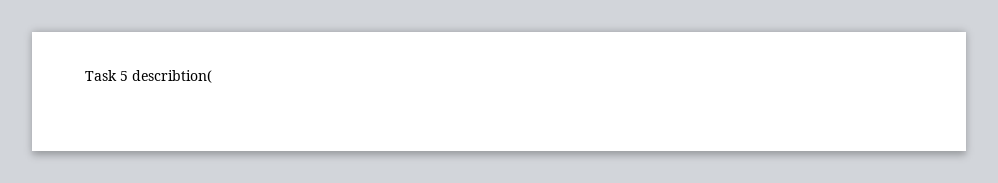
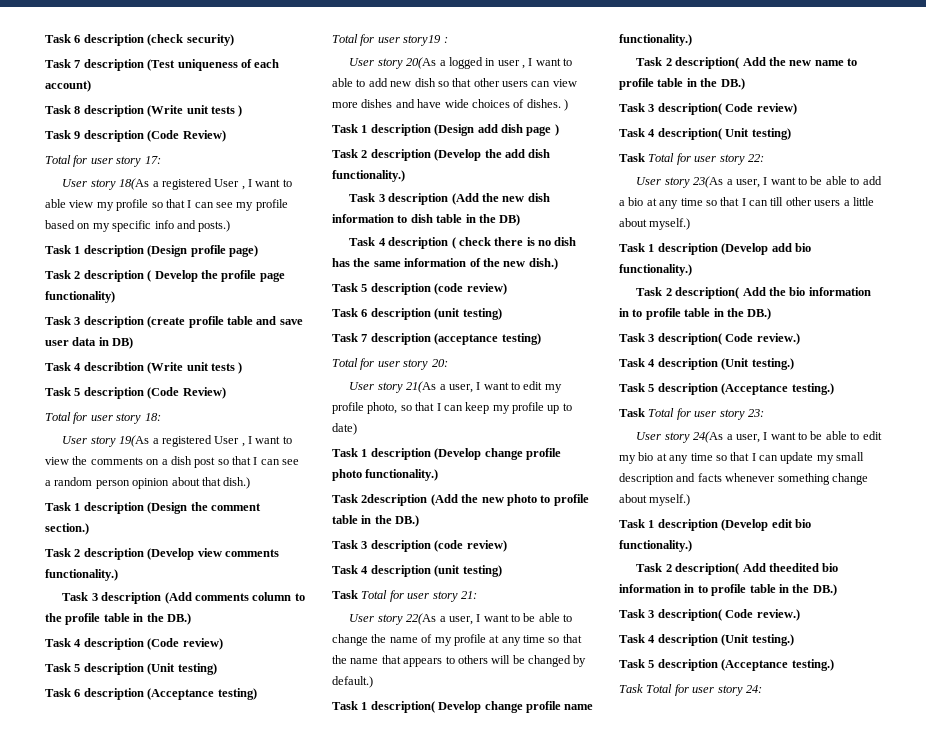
[85,70,212,83] Task 5 describtion( -> [45,34,234,46] [45,59,280,71] [45,80,91,92] [45,105,243,117] [45,130,226,142] [45,155,161,167] [62,178,292,190] [45,199,288,211] [45,220,231,232] [45,245,258,257] [45,270,285,282] [45,291,115,303] [45,316,303,328] [45,337,134,349] [45,362,243,374] [45,387,226,399] [45,412,161,424] [62,435,292,447] [45,456,300,468] [45,477,251,489] [45,502,261,514] [45,523,89,535] [45,548,279,560] [45,569,118,581] [62,592,305,604] [45,613,191,625] [45,638,223,650] [45,663,217,675] [45,688,257,700] [332,34,448,46] [349,57,573,69] [332,78,577,87] [332,99,568,111] [332,124,559,136] [332,149,551,161] [332,170,405,182] [349,193,550,205] [332,214,521,226] [349,237,577,249] [332,258,558,270] [332,283,507,295] [332,308,502,320] [332,333,541,345] [332,358,448,370] [349,381,562,393] [332,402,572,414] [332,423,357,435] [332,448,561,460] [332,469,439,481] [332,494,589,506] [332,515,420,527] [332,540,507,552] [332,565,502,577] [332,590,477,602] [349,613,573,625] [332,634,582,646] [332,655,587,667] [332,676,373,688] [332,701,594,713] [619,34,692,46] [636,57,858,69] [619,78,745,90] [619,103,797,115] [619,128,791,140] [619,153,764,165] [636,176,882,188] [619,197,874,209] [619,218,691,230] [619,243,811,255] [619,264,692,276] [636,287,871,299] [619,308,772,320] [619,333,800,345] [619,358,794,370] [619,383,834,395] [619,408,764,420] [636,431,882,443] [619,452,865,464] [619,473,868,485] [619,494,691,506] [619,519,811,531] [619,540,692,552] [636,563,839,575] [619,584,837,596] [619,609,800,621] [619,634,794,646] [619,659,834,671] [619,684,762,696] Task 6 description (check security) // Task 7 description (Test uniqueness of each account) // Task 8 description (Write unit tests ) // Task 9 description (Code Review) // Total for user story 17: // User story 18(As a registered User , I want to able view my profile so that I can see my profile based on my specific info and posts.) // Task 1 description (Design profile page) // Task 2 description ( Develop the profile page functionality) // Task 3 description (create profile table and save user data in DB) // Task 4 describtion (Write unit tests ) // Task 5 description (Code Review) // Total for user story 18: // User story 19(As a registered User , I want to view the comments on a dish post so that I can see a random person opinion about that dish.) // Task 1 description (Design the comment section.) // Task 2 description (Develop view comments functionality.) // Task 3 description (Add comments column to the profile table in the DB.) // Task 4 description (Code review) // Task 5 description (Unit testing) // Task 6 description (Acceptance testing) // Total for user story19 : // User story 20(As a logged in user , I want to able to add new dish so that other users can view more dishes and have wide choices of dishes. ) // Task 1 description (Design add dish page ) // Task 2 description (Develop the add dish functionality.) // Task 3 description (Add the new dish information to dish table in the DB) // Task 4 description ( check there is no dish has the same information of the new dish.) // Task 5 description (code review) // Task 6 description (unit testing) // Task 7 description (acceptance testing) // Total for user story 20: // User story 21(As a user, I want to edit my profile photo, so that I can keep my profile up to date) // Task 1 description (Develop change profile photo functionality.) // Task 2description (Add the new photo to profile table in the DB.) // Task 3 description (code review) // Task 4 description (unit testing) // Task Total for user story 21: // User story 22(As a user, I want to be able to change the name of my profile at any time so that the name that appears to others will be changed by default.) // Task 1 description( Develop change profile name functionality.) // Task 2 description( Add the new name to profile table in the DB.) // Task 3 description( Code review) // Task 4 description( Unit testing) // Task Total for user story 22: // User story 23(As a user, I want to be able to add a bio at any time so that I can till other users a little about myself.) // Task 1 description (Develop add bio functionality.) // Task 2 description( Add the bio information in to profile table in the DB.) // Task 3 description( Code review.) // Task 4 description (Unit testing.) // Task 5 description (Acceptance testing.) // Task Total for user story 23: // User story 24(As a user, I want to be able to edit my bio at any time so that I can update my small description and facts whenever something change about myself.) // Task 1 description (Develop edit bio functionality.) // Task 2 description( Add theedited bio information in to profile table in the DB.) // Task 3 description( Code review.) // Task 4 description (Unit testing.) // Task 5 description (Acceptance testing.) // Task Total for user story 24:

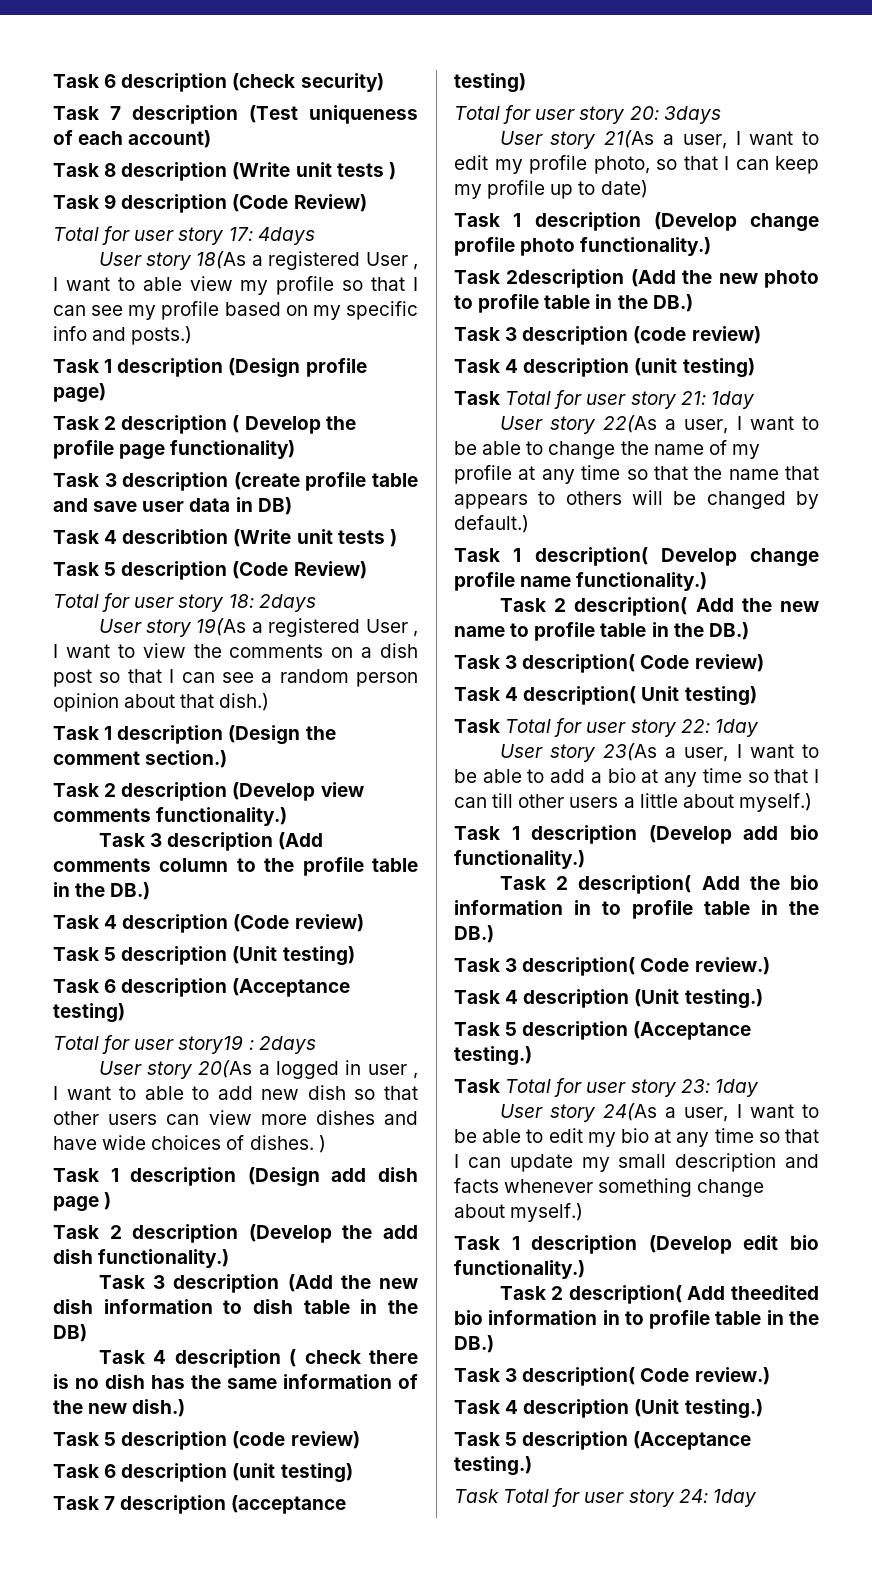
(161, 160) none -> [257,227,315,245] 4days
(161, 417) none -> [258,594,316,612] 2days
(448, 40) none -> [258,1036,316,1054] 2days
(448, 363) none -> [663,106,721,124] 3days
(477, 595) none -> [710,391,755,409] 1day
(764, 158) none -> [714,719,759,737] 1day
(764, 413) none -> [714,1079,759,1097] 1day
(762, 689) none -> [712,1489,757,1507] 1day

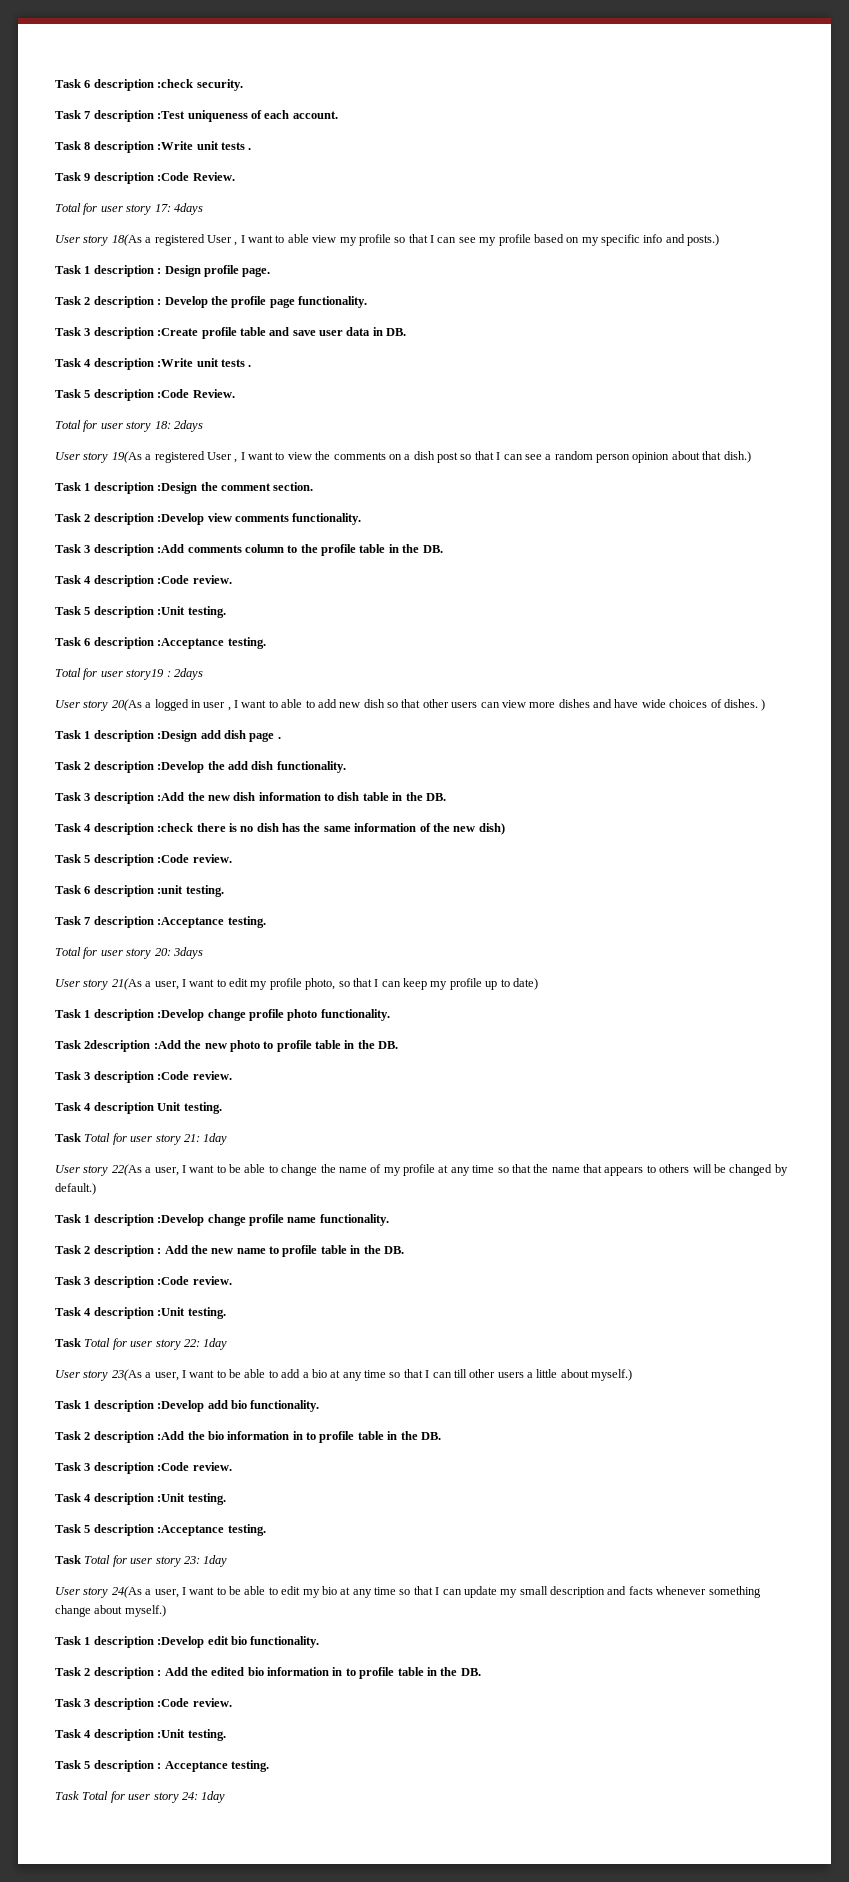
[53,73,384,92] [53,105,298,124] Task 6 description (check security) // Task 7 description (Test -> [55,79,243,91] [55,110,186,122] Task 6 description :check security. // Task 7 description :Test
[128,130,212,148] account) -> [292,111,338,119] account.
[232,162,396,180] (Write unit tests ) -> [157,141,252,150] :Write unit tests .
[232,194,367,212] (Code Review) -> [157,172,235,181] :Code Review.
[228,358,367,378] [53,383,106,403] [53,415,240,434] (Design profile page) // Task 2 description ( -> [157,265,271,277] [55,296,162,308] : Design profile page. // Task 2 description :
[170,440,296,459] [53,472,300,491] functionality) // Task 3 description (create -> [298,296,367,308] [55,327,199,339] functionality. // Task 3 description :Create
[257,497,292,515] [53,529,397,547] [53,561,367,580] DB) // Task 4 describtion (Write unit tests ) // Task 5 description (Code Review) -> [386,328,407,336] [55,358,252,370] [55,389,235,401] DB. // Task 4 description :Write unit tests . // Task 5 description :Code Review.
[228,725,301,745] (Design -> [157,482,198,494] :Design
[145,750,228,768] [53,782,316,801] section.) // Task 2 description (Develop -> [273,482,314,491] [55,513,205,525] section. // Task 2 description :Develop
[156,807,288,826] [98,832,324,851] functionality.) // Task 3 description (Add -> [292,513,362,525] [55,544,185,556] functionality. // Task 3 description :Add
[110,882,151,900] [53,914,364,933] [53,946,355,966] [53,978,351,997] [53,1003,125,1023] DB.) // Task 4 description (Code review) // Task 5 description (Unit testing) // Task 6 description (Acceptance testing) -> [422,545,443,553] [55,575,232,587] [55,606,226,618] [55,637,266,649] DB. // Task 4 description :Code review. // Task 5 description :Unit testing. // Task 6 description :Acceptance testing.
[247,1167,320,1187] (Design -> [157,730,198,742] :Design
[104,1192,112,1210] [53,1224,332,1243] ) // Task 2 description (Develop -> [277,736,281,739] [55,761,205,773] . // Task 2 description :Develop
[98,1249,230,1268] [98,1274,333,1293] functionality.) // Task 3 description (Add -> [276,761,346,773] [55,792,185,804] functionality. // Task 3 description :Add
[53,1324,87,1342] [98,1349,361,1368] DB) // Task 4 description ( check -> [425,793,446,801] [55,823,194,835] DB. // Task 4 description :check
[132,1399,186,1417] [53,1431,360,1450] [53,1463,353,1483] [53,1495,347,1514] [454,73,526,93] dish.) // Task 5 description (code review) // Task 6 description (unit testing) // Task 7 description (acceptance testing) -> [478,823,505,835] [55,854,232,866] [55,885,224,897] [55,916,266,928] dish) // Task 5 description :Code review. // Task 6 description :unit testing. // Task 7 description :Acceptance testing.
[653,212,737,231] (Develop -> [157,1009,205,1021] :Develop
[580,237,712,256] functionality.) -> [320,1009,390,1021] functionality.
[630,269,676,287] (Add -> [153,1040,181,1049] :Add
[652,294,693,312] [454,326,761,345] [454,358,755,378] DB.) // Task 3 description (code review) // Task 4 description (unit testing) -> [378,1041,399,1049] [55,1071,232,1083] [55,1102,222,1114] DB. // Task 3 description :Code review. // Task 4 description Unit testing.
[534,547,737,566] description( Develop -> [93,1214,205,1226] description :Develop
[576,572,708,591] [499,597,688,616] functionality.) // Task 2 description( -> [319,1214,389,1226] [55,1245,162,1257] functionality. // Task 2 description :
[708,622,749,640] [454,654,764,673] [454,686,757,706] DB.) // Task 3 description( Code review) // Task 4 description( Unit testing) -> [383,1246,404,1254] [55,1276,232,1288] [55,1307,226,1319] DB. // Task 3 description :Code review. // Task 4 description :Unit testing.
[648,825,732,844] (Develop -> [157,1400,205,1412] :Develop
[454,850,585,869] [499,875,740,894] functionality.) // Task 2 description( Add -> [250,1400,320,1412] [55,1431,185,1443] functionality. // Task 2 description :Add
[454,925,494,943] [454,957,770,976] [454,989,763,1009] [454,1021,752,1040] [454,1046,532,1066] DB.) // Task 3 description( Code review.) // Task 4 description (Unit testing.) // Task 5 description (Acceptance testing.) -> [420,1432,441,1440] [55,1462,232,1474] [55,1493,226,1505] [55,1524,266,1536] DB. // Task 3 description :Code review. // Task 4 description :Unit testing. // Task 5 description :Acceptance testing.
[648,1235,732,1254] (Develop -> [157,1636,205,1648] :Develop
[454,1260,585,1279] [499,1285,819,1304] [454,1310,819,1329] [454,1335,494,1353] [454,1367,770,1386] [454,1399,763,1419] [454,1431,752,1450] [454,1456,532,1476] functionality.) // Task 2 description( Add theedited bio information in to profile table in the DB.) // Task 3 description( Code review.) // Task 4 description (Unit testing.) // Task 5 description (Acceptance testing.) -> [250,1636,320,1648] [55,1667,481,1679] [55,1698,232,1710] [55,1729,226,1741] [55,1760,269,1772] functionality. // Task 2 description : Add the edited bio information in to profile table in the DB. // Task 3 description :Code review. // Task 4 description :Unit testing. // Task 5 description : Acceptance testing.

